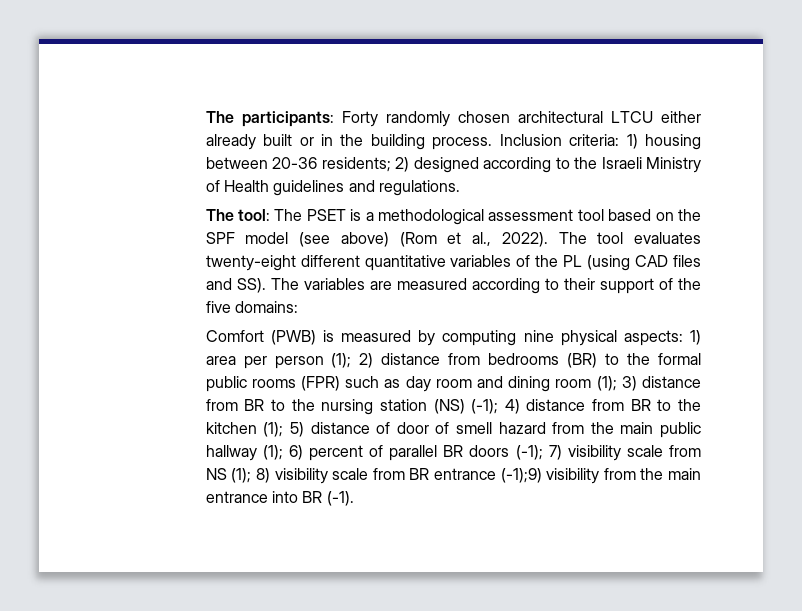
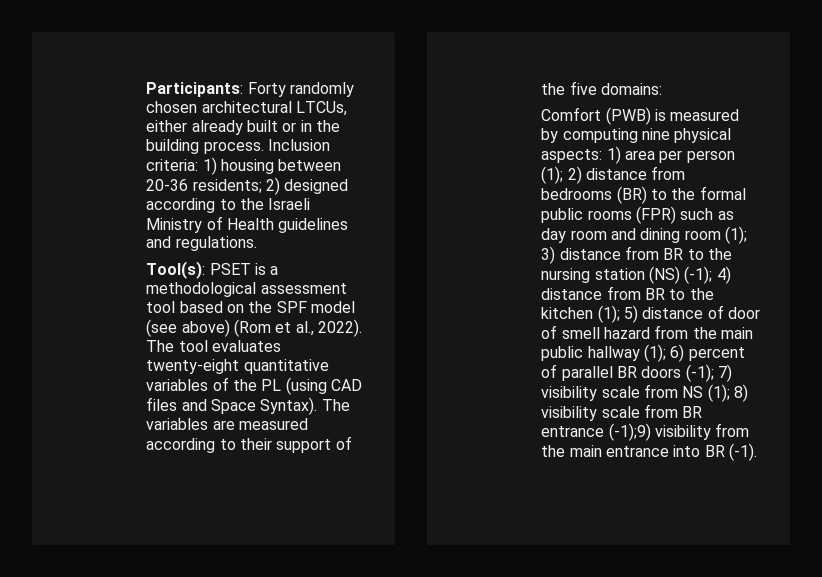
[205,111,334,127] The participants: -> [146,82,244,97] Participants:
[610,111,653,123] LTCU -> [295,101,347,116] LTCUs,
[205,209,303,221] The tool: The -> [146,261,206,279] Tool(s):
[300,255,360,267] different -> (240, 366) none
[236,278,266,293] SS). -> [210,397,318,415] Space Syntax).

